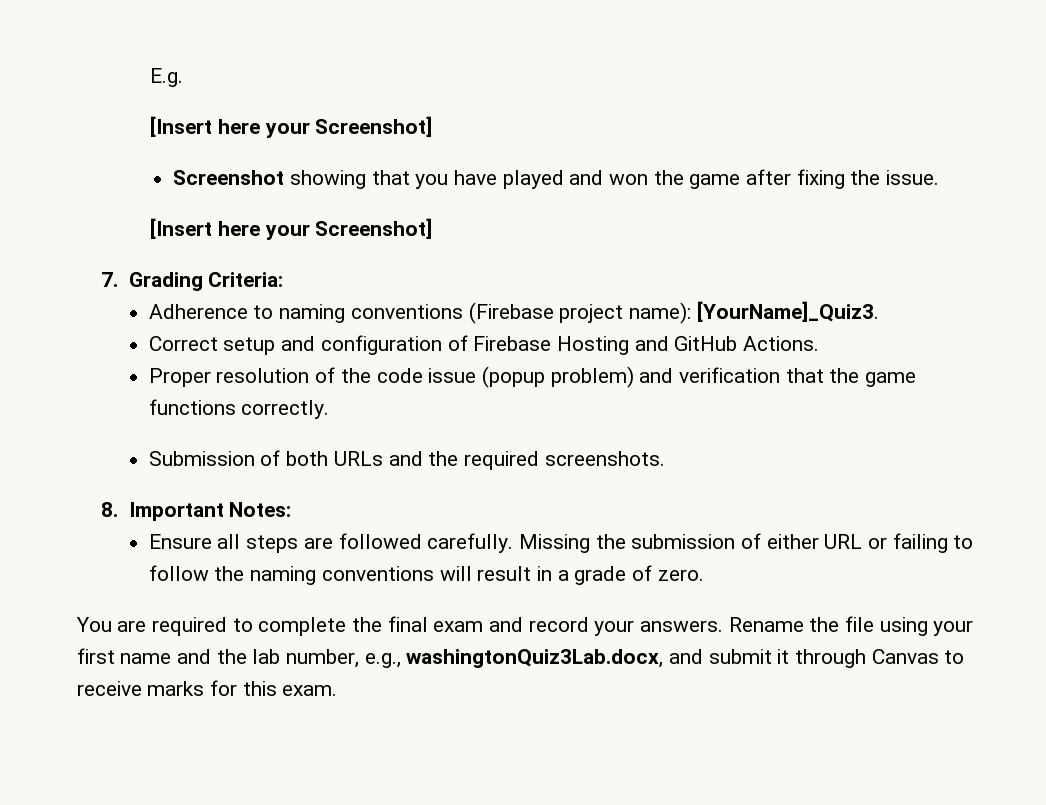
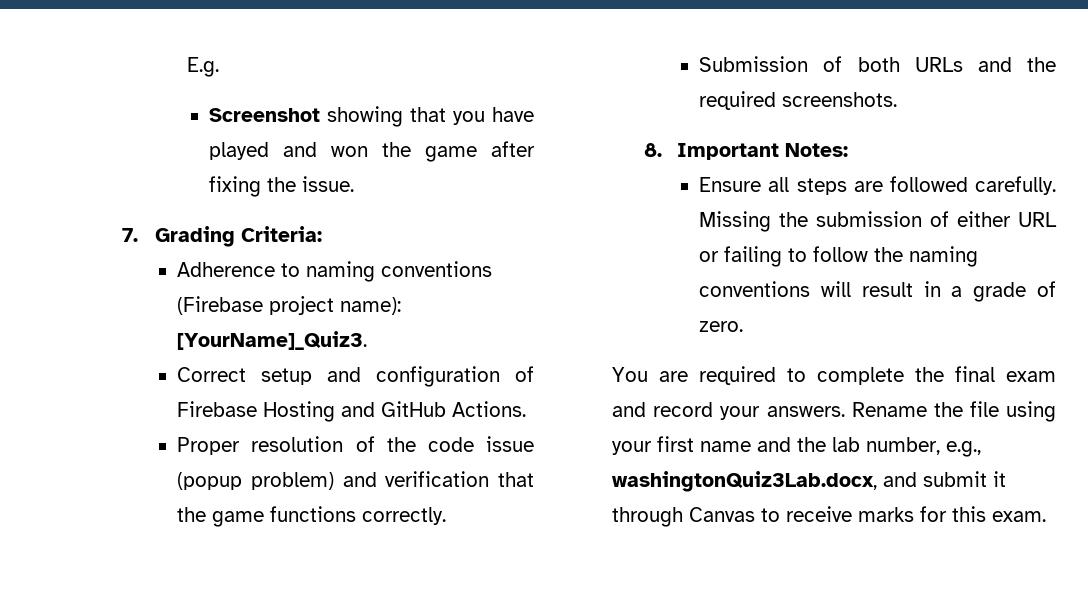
[150,116,433,138] // [Insert here your Screenshot] -> (219, 67) none
[150,218,433,240] // [Insert here your Screenshot] -> (355, 184) none

